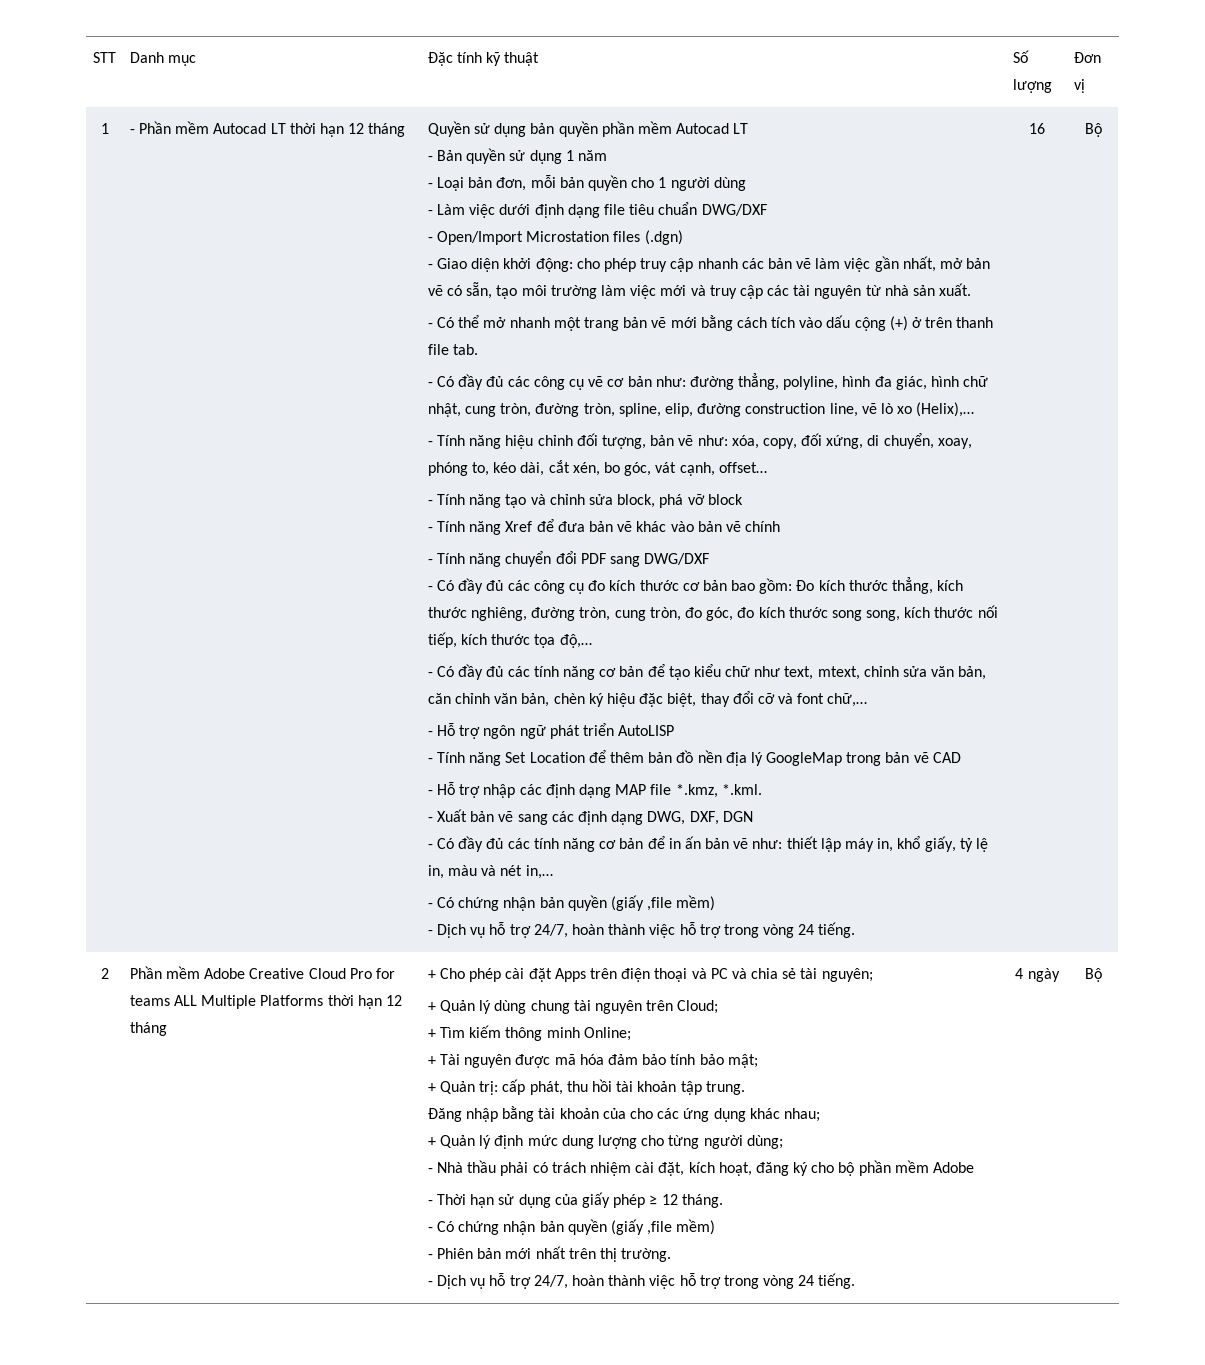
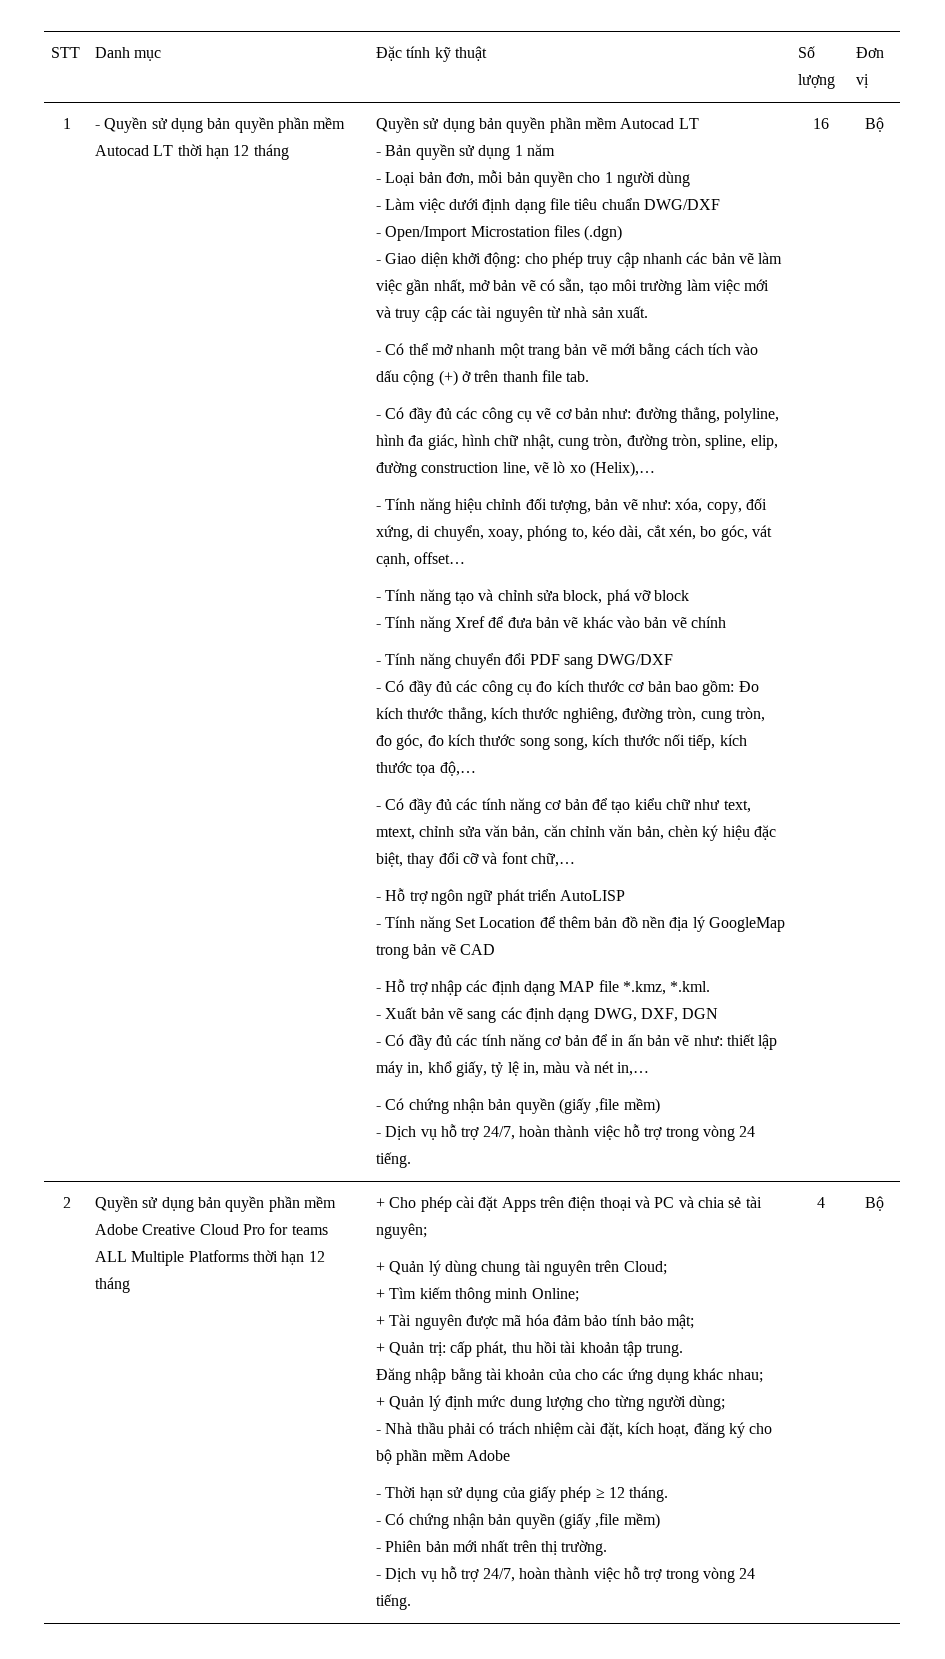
[139,121,172,134] Phần -> [104,117,309,133] Quyền sử dụng bản quyền phần
[129,966,162,979] Phần -> [95,1196,300,1212] Quyền sử dụng bản quyền phần
[1027,968,1060,982] ngày -> (825, 1202) none

